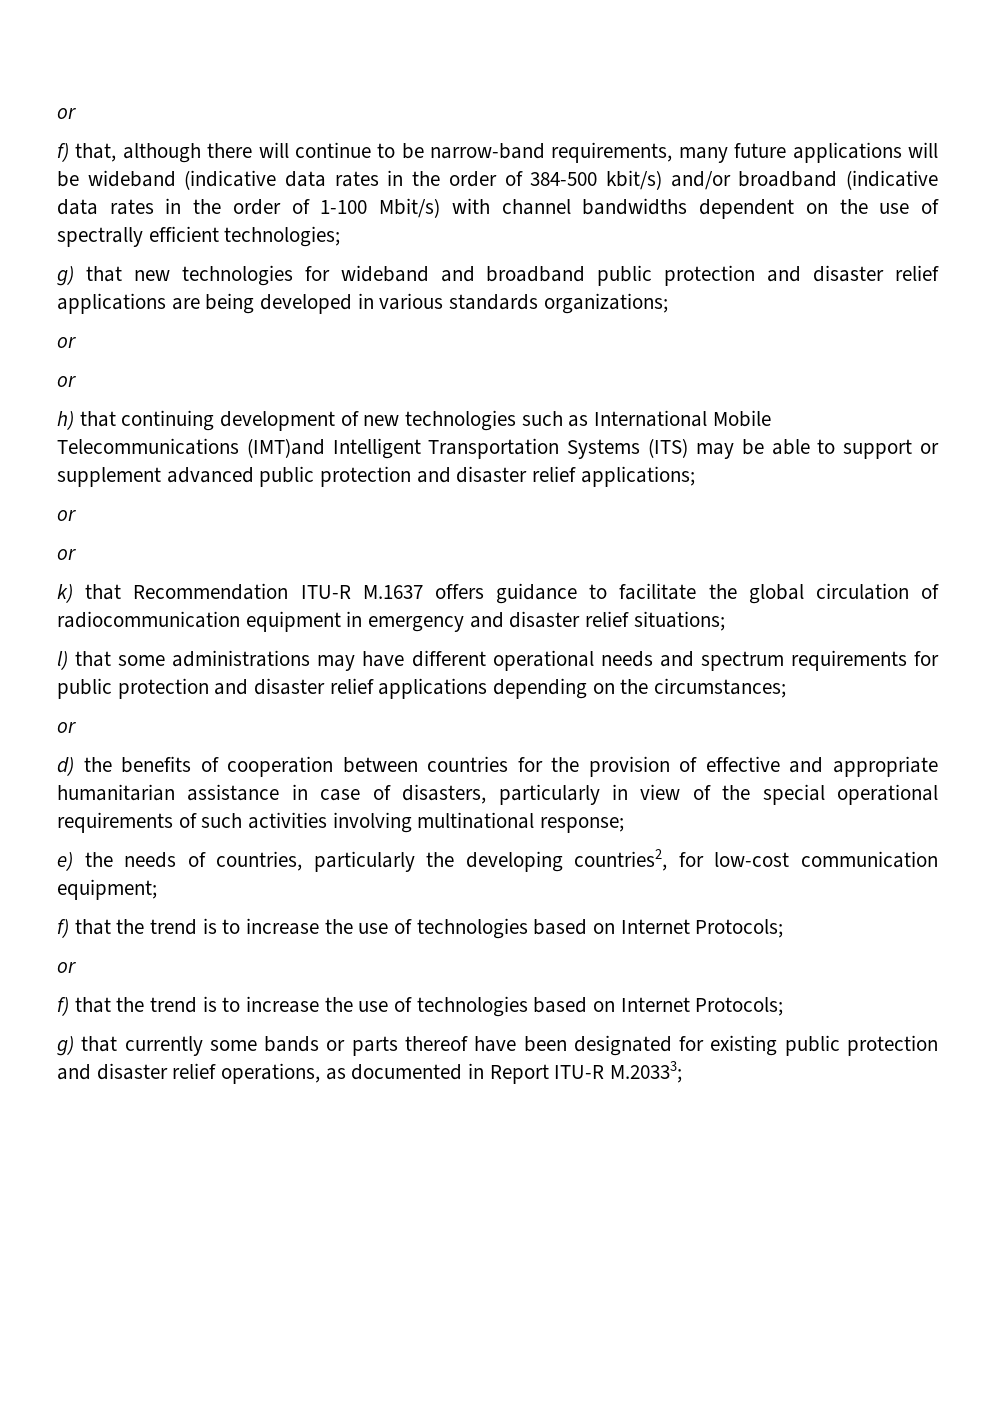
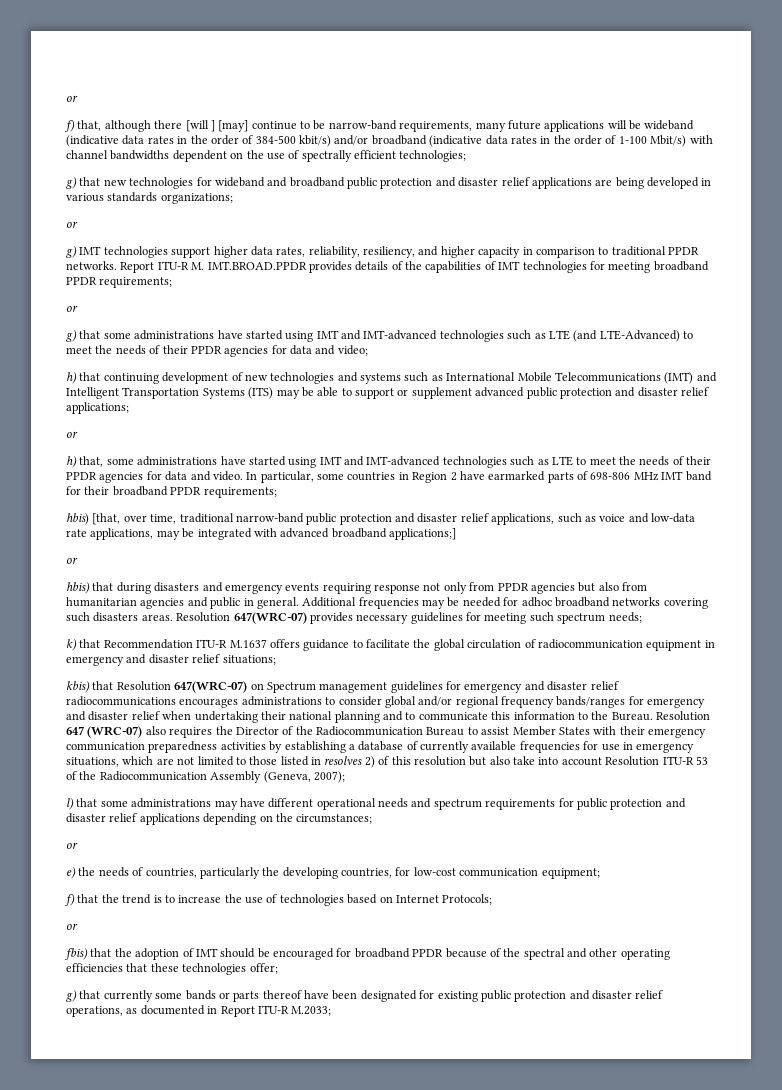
[258,142,289,158] will -> [185,120,249,132] [will ] [may]
[57,376,76,387] or -> [66,246,699,258] [66,261,709,273] [66,277,173,288] [66,305,78,312] [66,330,693,342] [66,345,368,357] g) IMT technologies support higher data rates, reliability, resiliency, and higher capacity in comparison to traditional PPDR networks. Report ITU-R M. IMT.BROAD.PPDR provides details of the capabilities of IMT technologies for meeting broadband PPDR requirements; // or // g) that some administrations have started using IMT and IMT-advanced technologies such as LTE (and LTE-Advanced) to meet the needs of their PPDR agencies for data and video;
(517, 420) none -> [337,372,401,384] and systems
[246,438,325,458] (IMT)and -> [664,372,717,384] (IMT) and
[57,549,76,560] or -> [66,456,712,468] [66,471,712,483] [66,486,277,498] [66,513,695,525] [66,528,456,540] [66,557,78,564] [66,582,647,594] [66,597,708,609] [66,612,642,624] h) that, some administrations have started using IMT and IMT-advanced technologies such as LTE to meet the needs of their PPDR agencies for data and video. In particular, some countries in Region 2 have earmarked parts of 698-806 MHz IMT band for their broadband PPDR requirements; // hbis) [that, over time, traditional narrow-band public protection and disaster relief applications, such as voice and low-data rate applications, may be integrated with advanced broadband applications;] // or // hbis) that during disasters and emergency events requiring response not only from PPDR agencies but also from humanitarian agencies and public in general. Additional frequencies may be needed for adhoc broadband networks covering such disasters areas. Resolution 647(WRC-07) provides necessary guidelines for meeting such spectrum needs;
(725, 621) none -> [66,681,619,693] [66,696,706,708] [66,711,710,723] [66,726,706,738] [66,741,695,753] [66,756,708,768] [66,771,345,783] // kbis) that Resolution 647(WRC-07) on Spectrum management guidelines for emergency and disaster relief radiocommunications encourages administrations to consider global and/or regional frequency bands/ranges for emergency and disaster relief when undertaking their national planning and to communicate this information to the Bureau. Resolution 647 (WRC-07) also requires the Director of the Radiocommunication Bureau to assist Member States with their emergency communication preparedness activities by establishing a database of currently available frequencies for use in emergency situations, which are not limited to those listed in resolves 2) of this resolution but also take into account Resolution ITU-R 53 of the Radiocommunication Assembly (Geneva, 2007);
[57,756,939,777] [57,784,938,805] [57,812,625,833] // d) the benefits of cooperation between countries for the provision of effective and appropriate humanitarian assistance in case of disasters, particularly in view of the special operational requirements of such activities involving multinational response; -> (78, 845) none
[574,849,668,871] countries2, -> [341,868,392,878] countries,
[57,996,784,1017] f) that the trend is to increase the use of technologies based on Internet Protocols; -> [65,948,670,960] [66,963,278,975] fbis) that the adoption of IMT should be encouraged for broadband PPDR because of the spectral and other operating efficiencies that these technologies offer;
[610,1061,683,1083] M.20333; -> [291,1006,332,1016] M.2033;

